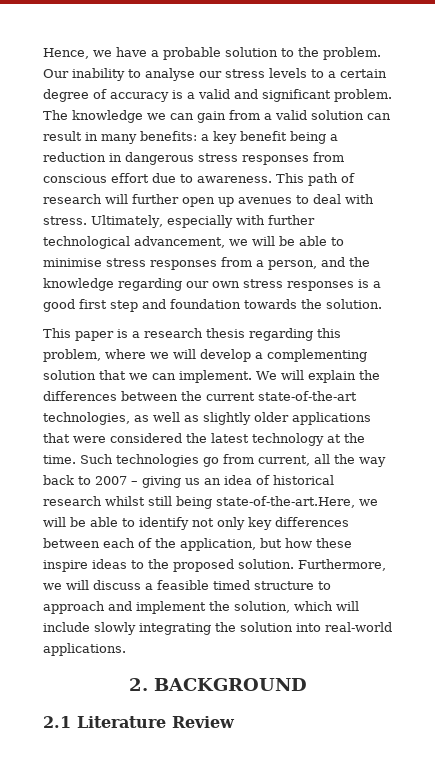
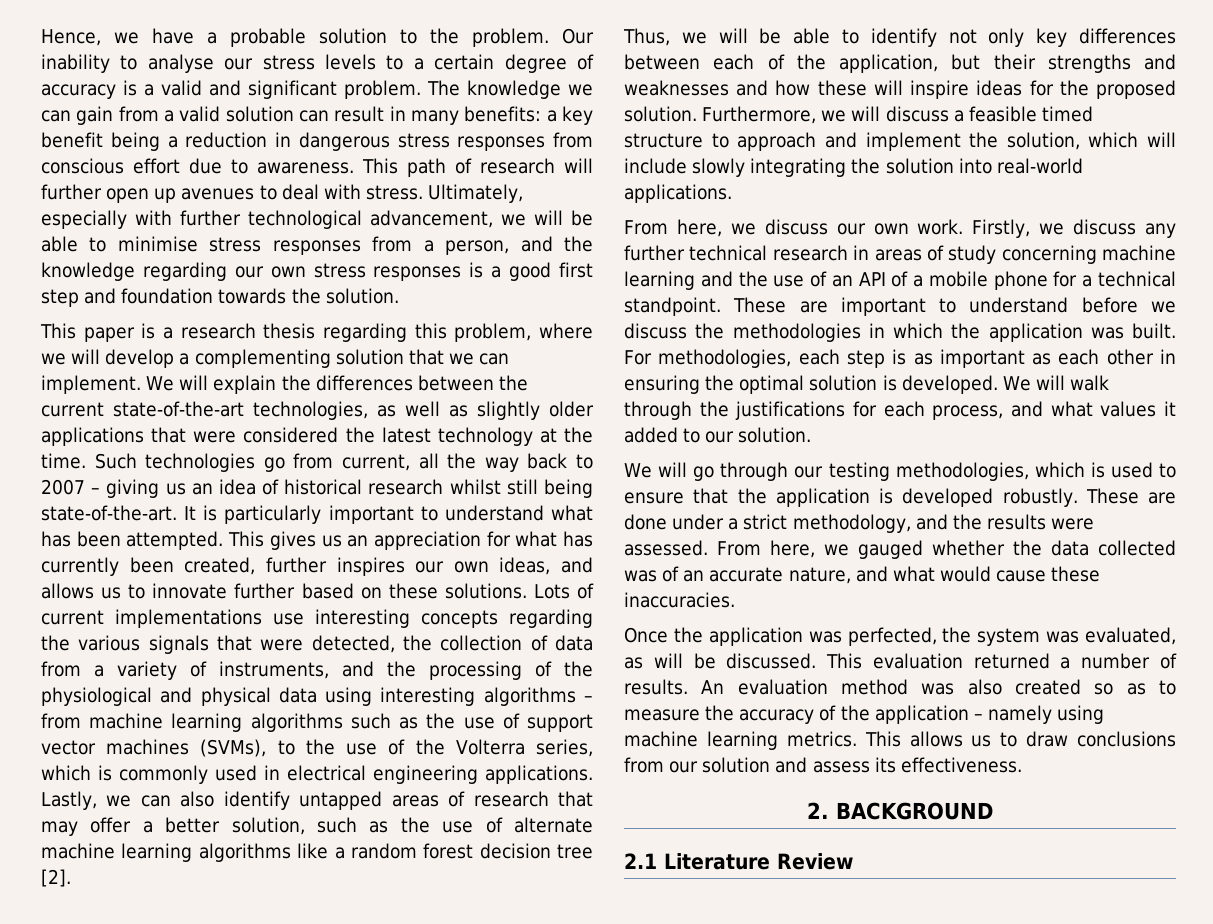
[216,496,355,508] state-of-the-art.Here, -> [41,505,593,524] [41,531,593,550] [41,557,593,576] [41,583,595,599] [41,609,593,628] [41,635,593,654] [41,661,593,680] [41,687,593,706] [41,713,593,732] [41,739,593,757] [41,765,593,784] [41,791,594,810] [41,817,593,836] [41,843,593,862] [41,869,71,887] [623,28,670,46] state-of-the-art. It is particularly important to understand what has been attempted. This gives us an appreciation for what has currently been created, further inspires our own ideas, and allows us to innovate further based on these solutions. Lots of current implementations use interesting concepts regarding the various signals that were detected, the collection of data from a variety of instruments, and the processing of the physiological and physical data using interesting algorithms – from machine learning algorithms such as the use of support vector machines (SVMs), to the use of the Volterra series, which is commonly used in electrical engineering applications. Lastly, we can also identify untapped areas of research that may offer a better solution, such as the use of alternate machine learning algorithms like a random forest decision tree [2]. // Thus,
(282, 543) none -> [993,54,1176,73] [624,80,769,96] their strengths and weaknesses and
(352, 543) none -> [873,80,903,95] will
[131,560,144,569] to -> [1029,80,1054,96] for
(126, 649) none -> [624,219,1176,238] [624,245,1176,264] [624,271,1176,290] [624,297,1176,316] [624,323,1176,342] [624,349,1176,368] [624,375,1110,394] [624,401,1176,420] [624,427,812,443] [624,462,1176,481] [624,488,1176,507] [624,514,1095,533] [624,540,1176,559] [624,566,1101,584] [624,592,735,608] [624,627,1176,646] [624,653,1177,669] [624,679,1176,695] [624,705,1105,724] [624,731,1176,750] [624,757,1022,773] // From here, we discuss our own work. Firstly, we discuss any further technical research in areas of study concerning machine learning and the use of an API of a mobile phone for a technical standpoint. These are important to understand before we discuss the methodologies in which the application was built. For methodologies, each step is as important as each other in ensuring the optimal solution is developed. We will walk through the justifications for each process, and what values it added to our solution. // We will go through our testing methodologies, which is used to ensure that the application is developed robustly. These are done under a strict methodology, and the results were assessed. From here, we gauged whether the data collected was of an accurate nature, and what would cause these inaccuracies. // Once the application was perfected, the system was evaluated, as will be discussed. This evaluation returned a number of results. An evaluation method was also created so as to measure the accuracy of the application – namely using machine learning metrics. This allows us to draw conclusions from our solution and assess its effectiveness.

